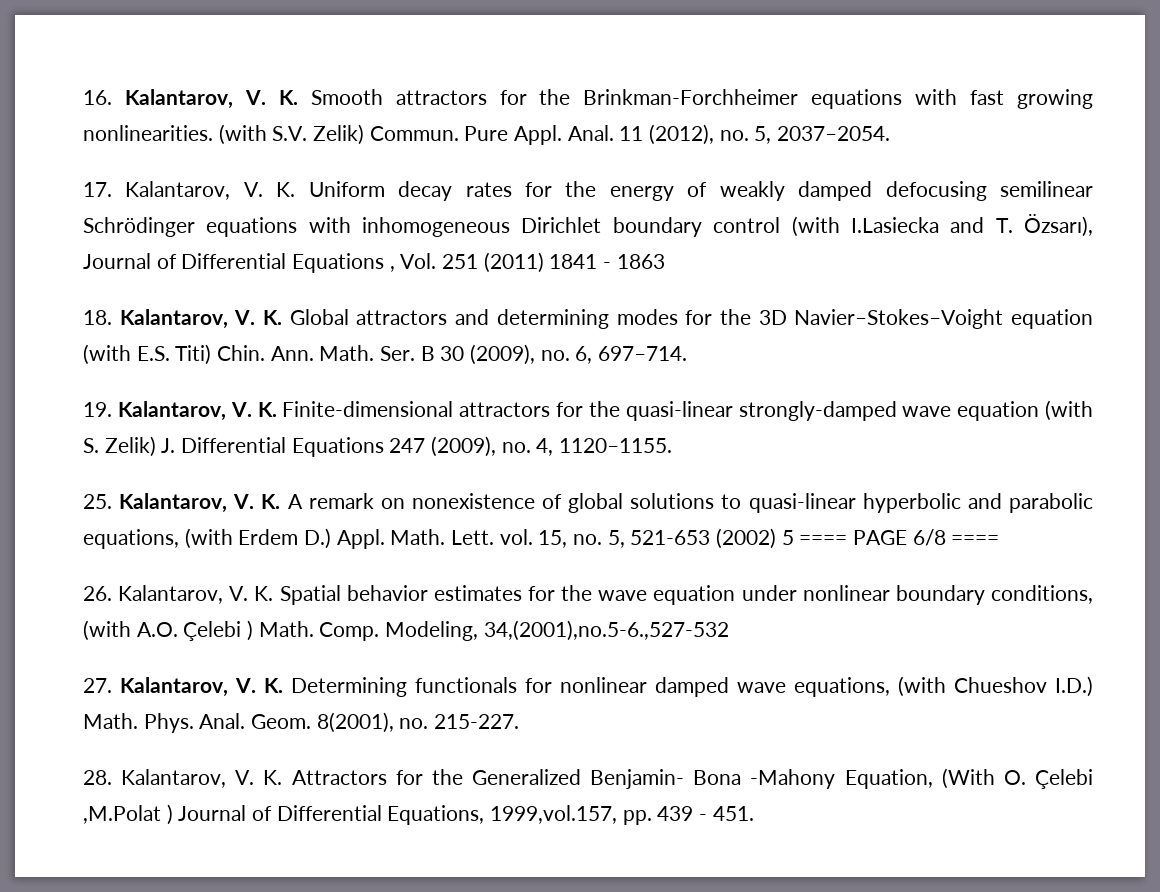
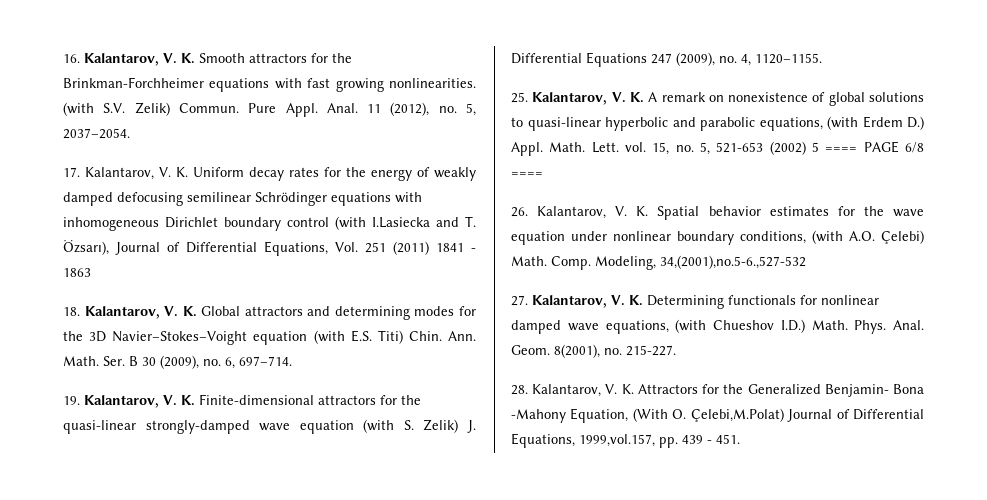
[292,253,395,273] Equations , -> [264,241,328,256] Equations,
[183,620,254,641] Çelebi ) -> [881,230,924,244] Çelebi)
[1035,769,1093,789] [83,804,173,825] Çelebi ,M.Polat ) -> [690,408,784,422] Çelebi,M.Polat)

